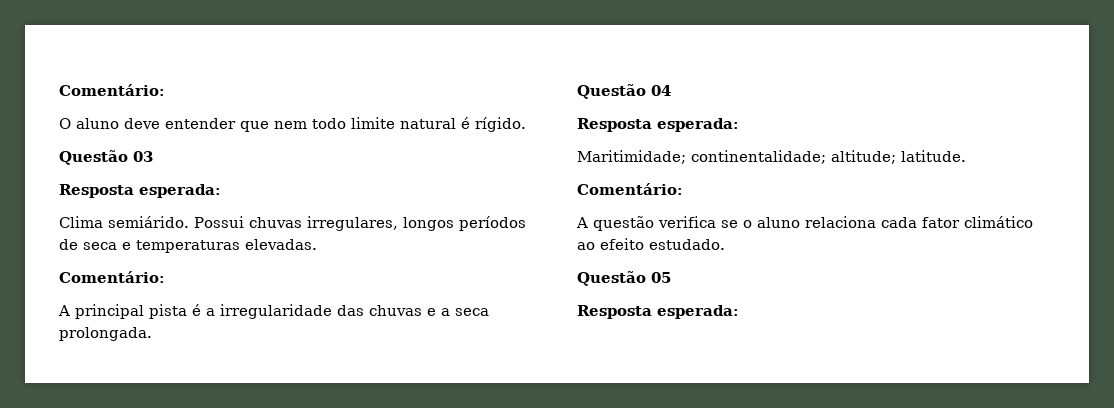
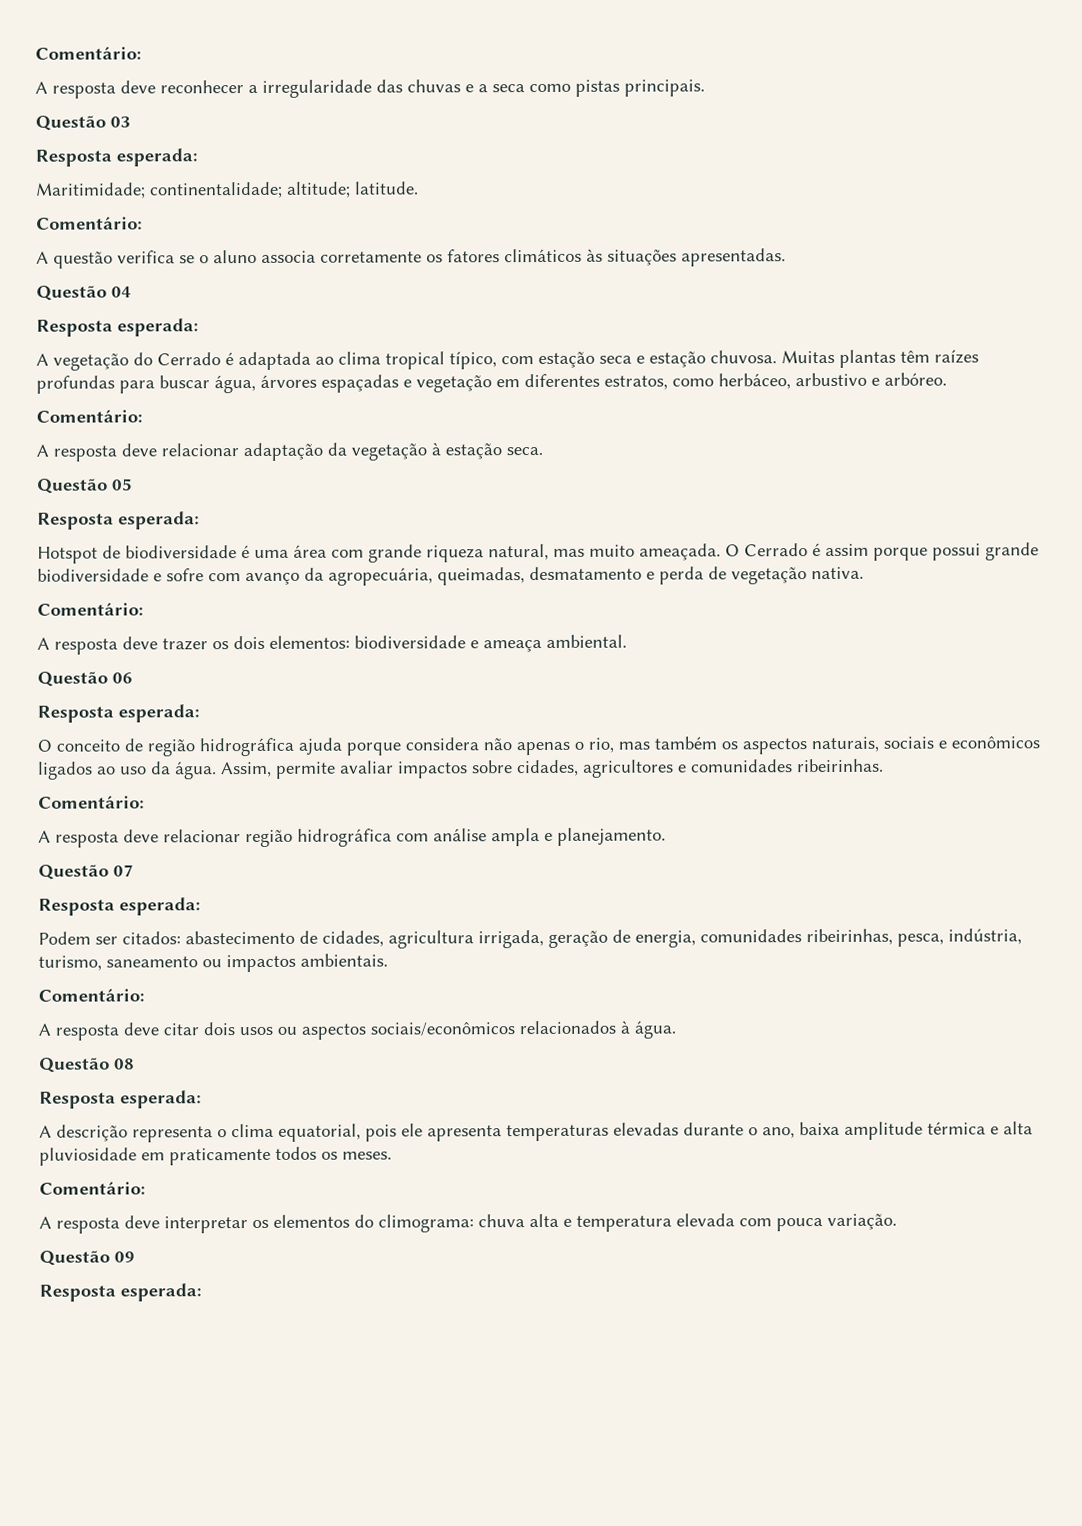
[59,84,165,96] [59,117,526,132] [59,150,153,165] [59,184,221,198] [59,216,526,231] [59,239,317,253] [59,271,165,283] [58,304,201,319] Comentário: // O aluno deve entender que nem todo limite natural é rígido. // Questão 03 // Resposta esperada: // Clima semiárido. Possui chuvas irregulares, longos períodos de seca e temperaturas elevadas. // Comentário: // A principal pista é -> [35,46,142,60] [35,80,244,99] Comentário: // A resposta deve reconhecer
[59,327,152,341] [577,84,671,99] prolongada. // Questão 04 -> [529,79,705,97] [35,115,131,131] como pistas principais. // Questão 03
[805,216,1033,228] [577,238,725,250] [577,271,671,286] relaciona cada fator climático ao efeito estudado. // Questão 05 -> [261,248,786,267] [36,285,132,301] [36,318,199,337] [36,349,979,371] [36,372,947,394] [36,409,143,423] [36,442,543,462] [37,478,133,494] [37,511,200,530] [37,542,1039,564] [37,566,864,586] [37,602,144,616] [37,634,627,655] [37,671,133,687] [37,704,200,723] [37,736,1040,757] [37,758,884,780] [38,795,145,809] [38,827,666,848] [38,864,134,880] [38,897,201,916] [38,928,1022,949] [38,953,388,973] [38,988,145,1002] [38,1020,676,1041] [39,1057,135,1073] [39,1090,202,1109] [39,1121,1033,1143] [39,1146,392,1166] [39,1181,146,1195] [39,1213,897,1234] [39,1250,135,1266] associa corretamente os fatores climáticos às situações apresentadas. // Questão 04 // Resposta esperada: // A vegetação do Cerrado é adaptada ao clima tropical típico, com estação seca e estação chuvosa. Muitas plantas têm raízes profundas para buscar água, árvores espaçadas e vegetação em diferentes estratos, como herbáceo, arbustivo e arbóreo. // Comentário: // A resposta deve relacionar adaptação da vegetação à estação seca. // Questão 05 // Resposta esperada: // Hotspot de biodiversidade é uma área com grande riqueza natural, mas muito ameaçada. O Cerrado é assim porque possui grande biodiversidade e sofre com avanço da agropecuária, queimadas, desmatamento e perda de vegetação nativa. // Comentário: // A resposta deve trazer os dois elementos: biodiversidade e ameaça ambiental. // Questão 06 // Resposta esperada: // O conceito de região hidrográfica ajuda porque considera não apenas o rio, mas também os aspectos naturais, sociais e econômicos ligados ao uso da água. Assim, permite avaliar impactos sobre cidades, agricultores e comunidades ribeirinhas. // Comentário: // A resposta deve relacionar região hidrográfica com análise ampla e planejamento. // Questão 07 // Resposta esperada: // Podem ser citados: abastecimento de cidades, agricultura irrigada, geração de energia, comunidades ribeirinhas, pesca, indústria, turismo, saneamento ou impactos ambientais. // Comentário: // A resposta deve citar dois usos ou aspectos sociais/econômicos relacionados à água. // Questão 08 // Resposta esperada: // A descrição representa o clima equatorial, pois ele apresenta temperaturas elevadas durante o ano, baixa amplitude térmica e alta pluviosidade em praticamente todos os meses. // Comentário: // A resposta deve interpretar os elementos do climograma: chuva alta e temperatura elevada com pouca variação. // Questão 09

